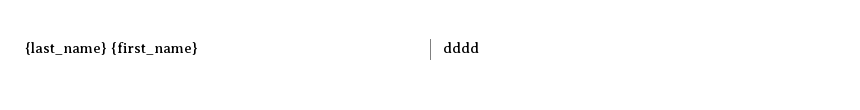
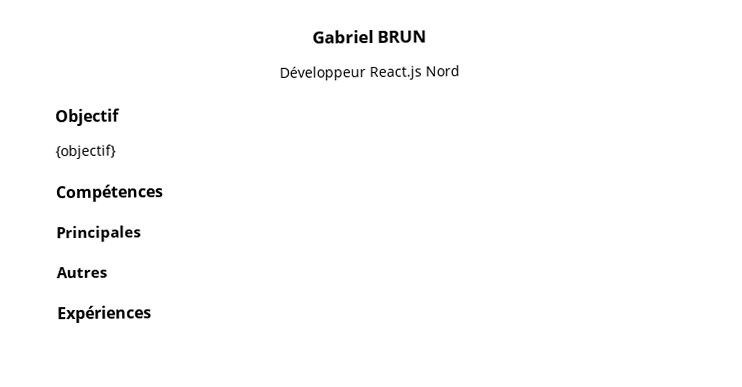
[25,42,198,55] [443,42,479,53] {last_name} {first_name} // dddd -> [311,29,428,44] [279,65,460,81] [55,108,120,127] [55,144,116,160] [55,184,164,203] [56,225,141,243] [56,266,107,279] [57,305,152,324] Gabriel BRUN // Développeur React.js Nord // Objectif // {objectif} // Compétences // Principales // Autres // Expériences

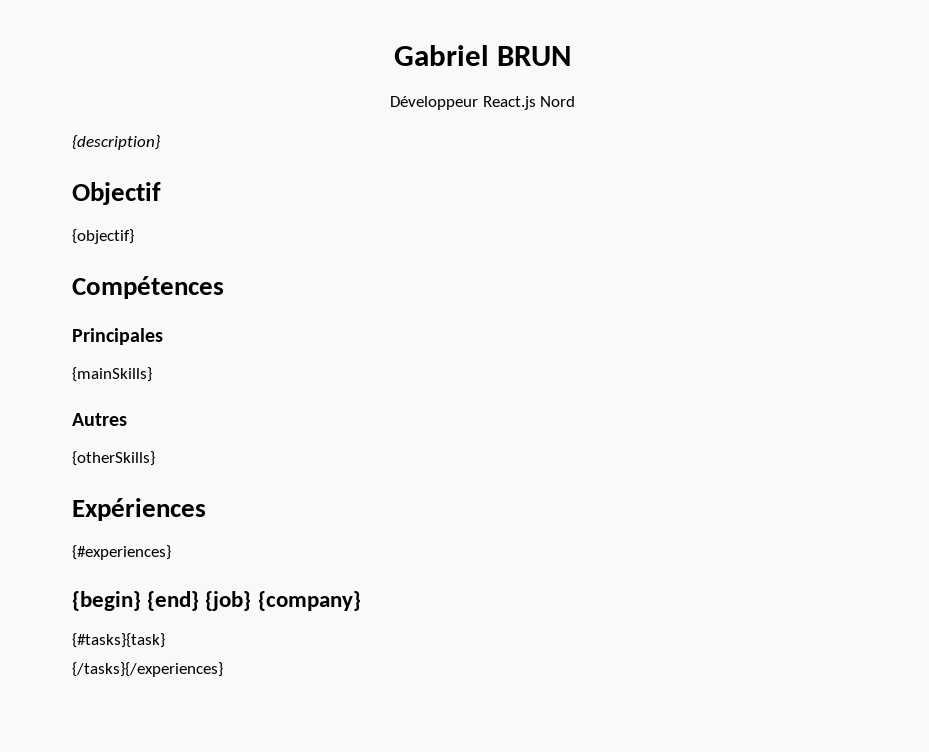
(460, 71) none -> [72,135,160,150] // {description}
(141, 234) none -> [72,367,152,382] // {mainSkills}
(107, 272) none -> [72,451,155,466] // {otherSkills}
(152, 314) none -> [72,545,171,560] [72,591,361,611] [72,633,165,648] [72,662,223,677] // {#experiences} // {begin} {end} {job} {company} // {#tasks}{task} // {/tasks}{/experiences}

